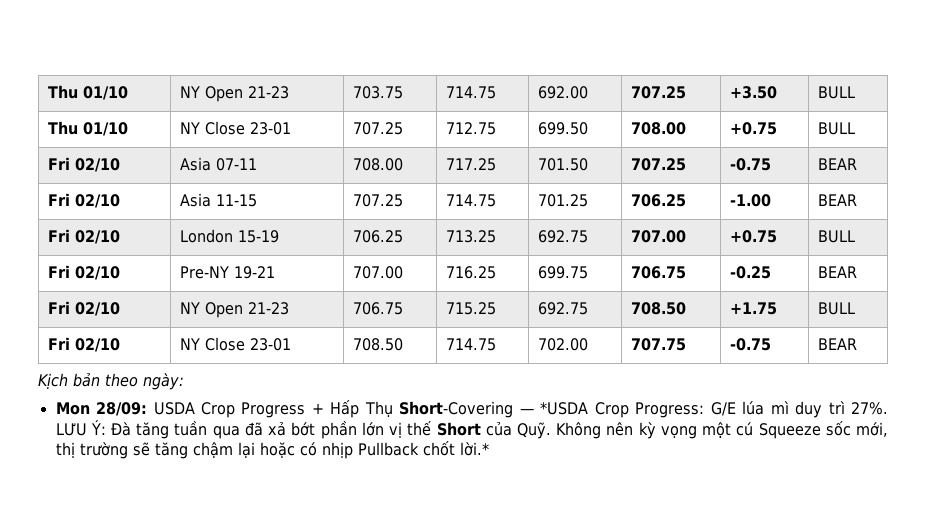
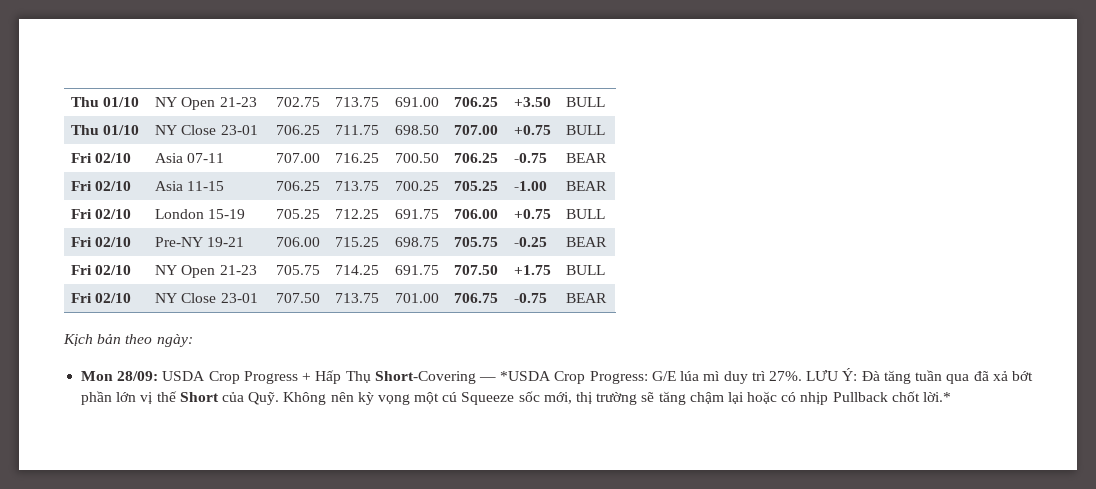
[352,86,403,99] [445,86,496,99] [537,86,588,99] [630,86,686,99] 703.75 | 714.75 | 692.00 | 707.25 -> [276,97,321,107] [335,97,380,107] [395,97,440,107] [454,97,499,107] 702.75 | 713.75 | 691.00 | 706.25
[352,122,403,135] [445,122,496,135] [537,122,588,135] [630,122,686,135] 707.25 | 712.75 | 699.50 | 708.00 -> [276,125,321,135] [335,125,380,135] [395,125,440,135] [454,125,499,135] 706.25 | 711.75 | 698.50 | 707.00
[352,158,403,171] [445,158,496,171] [537,158,588,171] [630,158,686,171] 708.00 | 717.25 | 701.50 | 707.25 -> [276,153,321,163] [335,153,380,163] [395,153,440,163] [454,153,499,163] 707.00 | 716.25 | 700.50 | 706.25
[352,194,403,207] [445,194,496,207] [537,194,588,207] [630,194,686,207] 707.25 | 714.75 | 701.25 | 706.25 -> [276,181,321,191] [335,181,380,191] [395,181,440,191] [454,181,499,191] 706.25 | 713.75 | 700.25 | 705.25
[352,230,403,243] [445,230,496,243] [537,230,588,243] [630,230,686,243] 706.25 | 713.25 | 692.75 | 707.00 -> [276,209,321,219] [335,209,380,219] [395,209,440,219] [454,209,499,219] 705.25 | 712.25 | 691.75 | 706.00
[352,266,403,279] [445,266,496,279] [537,266,588,279] [630,266,686,279] 707.00 | 716.25 | 699.75 | 706.75 -> [276,237,321,247] [335,237,380,247] [395,237,440,247] [454,237,499,247] 706.00 | 715.25 | 698.75 | 705.75
[352,302,403,315] [445,302,496,315] [537,302,588,315] [630,302,686,315] 706.75 | 715.25 | 692.75 | 708.50 -> [276,265,321,275] [335,265,380,275] [395,265,440,275] [454,265,499,275] 705.75 | 714.25 | 691.75 | 707.50
[352,338,403,351] [445,338,496,351] [537,338,588,351] [630,338,686,351] 708.50 | 714.75 | 702.00 | 707.75 -> [276,293,321,303] [335,293,380,303] [395,293,440,303] [454,293,499,303] 707.50 | 713.75 | 701.00 | 706.75

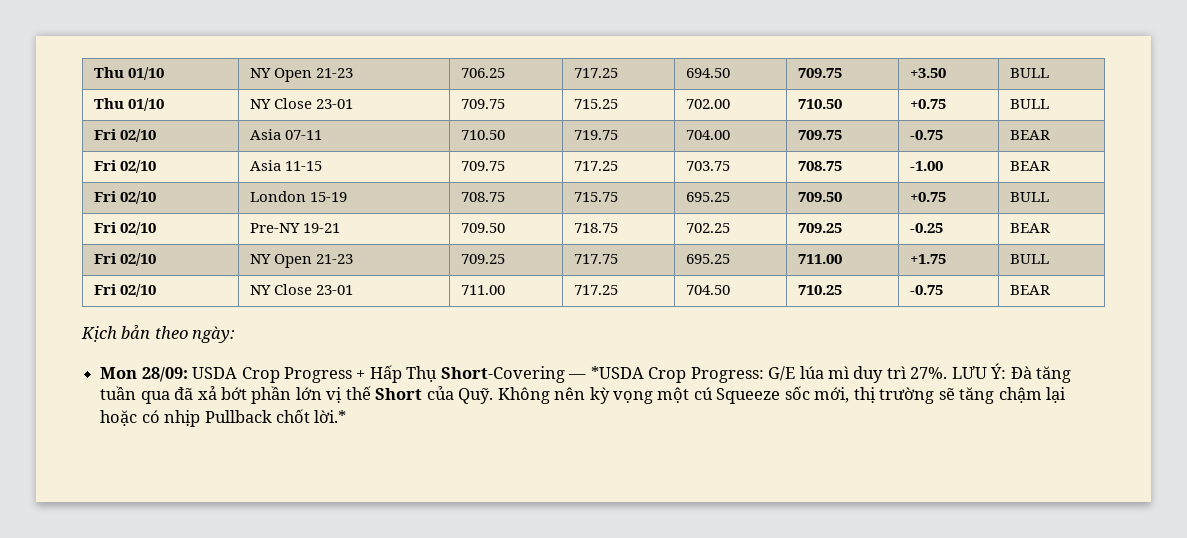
[276,97,321,107] [335,97,380,107] [395,97,440,107] [454,97,499,107] 702.75 | 713.75 | 691.00 | 706.25 -> [461,68,506,78] [574,68,619,78] [686,68,731,78] [798,68,843,78] 706.25 | 717.25 | 694.50 | 709.75
[276,125,321,135] [335,125,380,135] [395,125,440,135] [454,125,499,135] 706.25 | 711.75 | 698.50 | 707.00 -> [461,99,506,109] [574,99,619,109] [686,99,731,109] [798,99,843,109] 709.75 | 715.25 | 702.00 | 710.50
[276,153,321,163] [335,153,380,163] [395,153,440,163] [454,153,499,163] 707.00 | 716.25 | 700.50 | 706.25 -> [461,130,506,140] [574,130,619,140] [686,130,731,140] [798,130,843,140] 710.50 | 719.75 | 704.00 | 709.75
[276,181,321,191] [335,181,380,191] [395,181,440,191] [454,181,499,191] 706.25 | 713.75 | 700.25 | 705.25 -> [461,161,506,171] [574,161,619,171] [686,161,731,171] [798,161,843,171] 709.75 | 717.25 | 703.75 | 708.75
[276,209,321,219] [335,209,380,219] [395,209,440,219] [454,209,499,219] 705.25 | 712.25 | 691.75 | 706.00 -> [461,192,506,202] [574,192,619,202] [686,192,731,202] [798,192,843,202] 708.75 | 715.75 | 695.25 | 709.50
[276,237,321,247] [335,237,380,247] [395,237,440,247] [454,237,499,247] 706.00 | 715.25 | 698.75 | 705.75 -> [461,223,506,233] [574,223,619,233] [686,223,731,233] [798,223,843,233] 709.50 | 718.75 | 702.25 | 709.25
[276,265,321,275] [335,265,380,275] [395,265,440,275] [454,265,499,275] 705.75 | 714.25 | 691.75 | 707.50 -> [461,254,506,264] [574,254,619,264] [686,254,731,264] [798,254,843,264] 709.25 | 717.75 | 695.25 | 711.00
[276,293,321,303] [335,293,380,303] [395,293,440,303] [454,293,499,303] 707.50 | 713.75 | 701.00 | 706.75 -> [461,285,506,295] [574,285,619,295] [686,285,731,295] [798,285,843,295] 711.00 | 717.25 | 704.50 | 710.25

